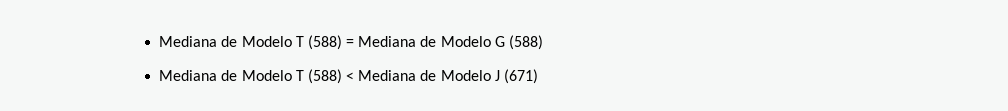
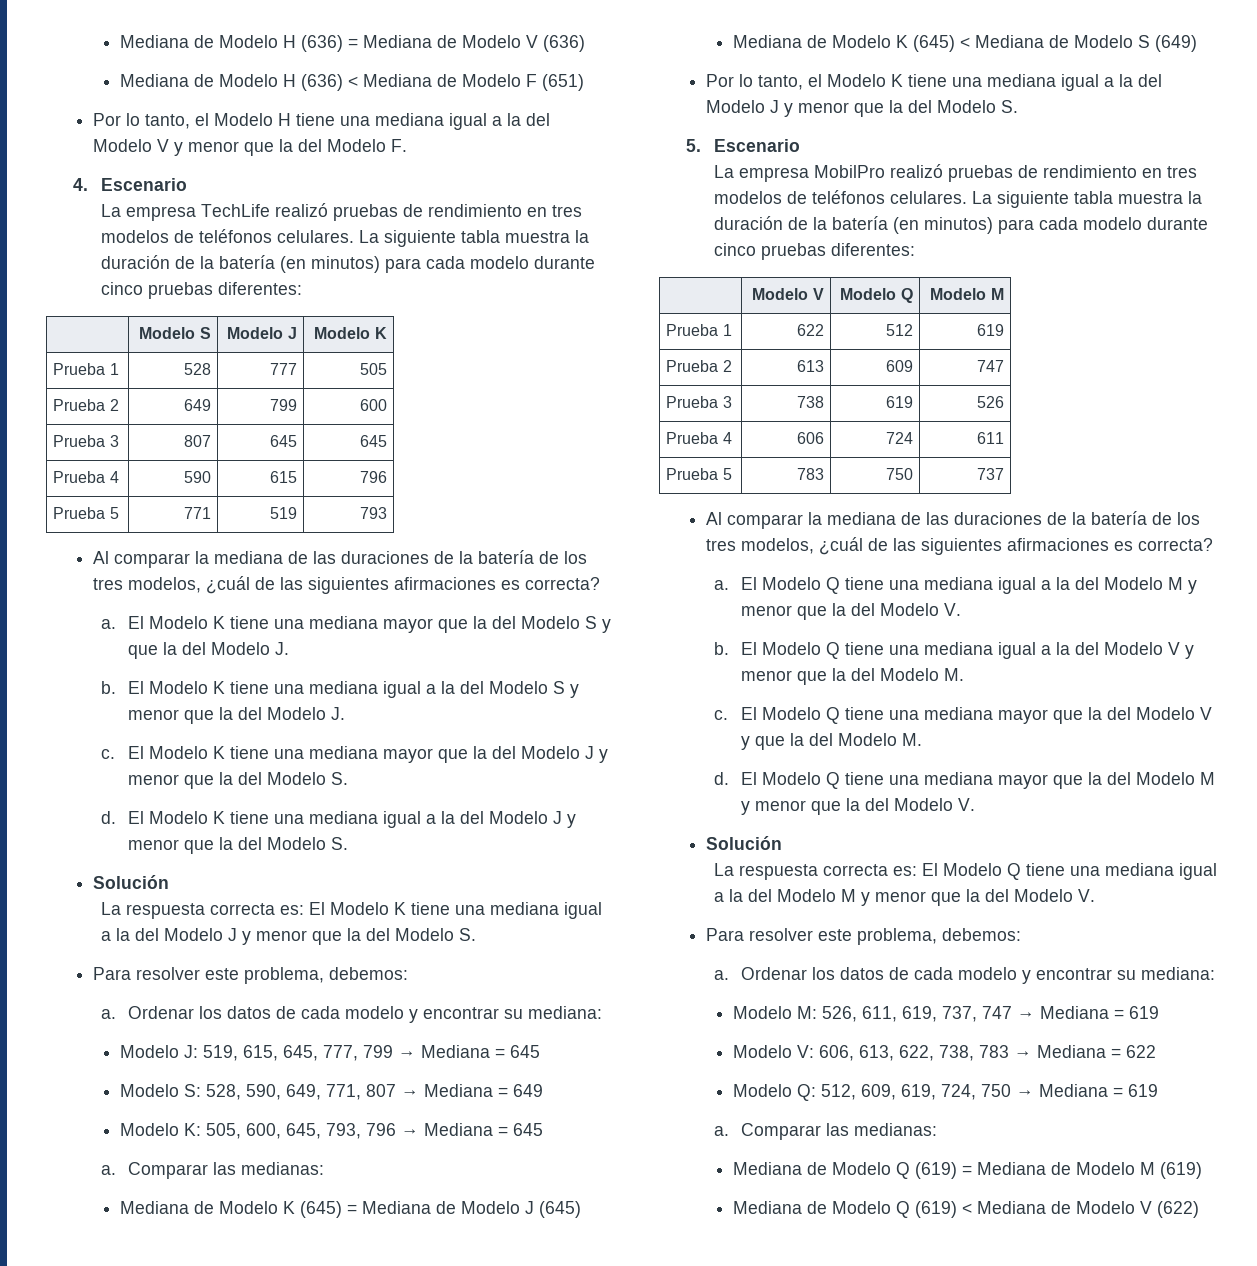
[159,35,543,50] [159,69,538,84] Mediana de Modelo T (588) = Mediana de Modelo G (588) // Mediana de Modelo T (588) < Mediana de Modelo J (671) -> [119,35,585,52] [119,74,584,91] [92,113,550,130] [92,139,407,156] [73,178,187,191] [100,203,582,221] [100,229,589,247] [100,255,595,273] [100,282,302,299] [139,327,211,339] [227,327,297,339] [314,327,387,339] [53,363,119,375] [183,363,211,375] [269,363,297,375] [359,363,387,375] [53,399,119,411] [183,399,211,411] [269,399,297,411] [359,399,387,411] [53,435,119,447] [183,435,211,447] [269,435,297,447] [359,435,387,447] [53,471,119,483] [183,471,211,483] [269,471,297,483] [359,471,387,483] [53,507,119,519] [183,507,211,519] [269,507,297,519] [359,507,387,519] [92,550,587,568] [92,576,600,594] [100,616,611,633] [127,642,289,659] [100,681,579,698] [127,707,345,724] [100,746,608,763] [127,772,348,789] [100,811,576,828] [127,837,348,854] [92,875,169,889] [100,902,602,919] [100,928,476,945] [92,967,408,984] [100,1006,602,1023] [119,1045,540,1061] [119,1084,543,1100] [119,1123,543,1139] [100,1162,324,1179] [119,1201,581,1218] [732,35,1197,52] [705,74,1162,91] [705,100,1018,117] [686,139,800,152] [713,164,1197,182] [713,190,1202,208] [713,216,1208,234] [713,243,915,260] [752,288,824,300] [840,288,913,303] [930,288,1004,300] [666,324,732,336] [796,324,824,336] [885,324,913,336] [976,324,1004,336] [666,360,732,372] [796,360,824,372] [885,360,913,372] [976,360,1004,372] [666,396,732,408] [796,396,824,408] [885,396,913,408] [976,396,1004,408] [666,432,732,444] [796,432,824,444] [885,432,913,444] [976,432,1004,444] [666,468,732,480] [796,468,824,480] [885,468,913,480] [976,468,1004,480] [705,511,1200,529] [705,537,1213,555] [713,577,1197,594] [740,603,961,620] [713,642,1194,659] [740,668,964,685] [713,707,1212,724] [740,733,922,750] [713,772,1215,789] [740,798,975,815] [705,836,782,850] [713,863,1217,880] [713,889,1095,906] [705,928,1021,945] [713,967,1215,984] [732,1006,1159,1022] [732,1045,1156,1061] [732,1084,1158,1101] [713,1123,937,1140] [732,1162,1202,1179] [732,1201,1199,1218] Mediana de Modelo H (636) = Mediana de Modelo V (636) // Mediana de Modelo H (636) < Mediana de Modelo F (651) // Por lo tanto, el Modelo H tiene una mediana igual a la del Modelo V y menor que la del Modelo F. // 4. Escenario // La empresa TechLife realizó pruebas de rendimiento en tres modelos de teléfonos celulares. La siguiente tabla muestra la duración de la batería (en minutos) para cada modelo durante cinco pruebas diferentes: // | Modelo S | Modelo J | Modelo K // Prueba 1 | 528 | 777 | 505 // Prueba 2 | 649 | 799 | 600 // Prueba 3 | 807 | 645 | 645 // Prueba 4 | 590 | 615 | 796 // Prueba 5 | 771 | 519 | 793 // Al comparar la mediana de las duraciones de la batería de los tres modelos, ¿cuál de las siguientes afirmaciones es correcta? // a. El Modelo K tiene una mediana mayor que la del Modelo S y que la del Modelo J. // b. El Modelo K tiene una mediana igual a la del Modelo S y menor que la del Modelo J. // c. El Modelo K tiene una mediana mayor que la del Modelo J y menor que la del Modelo S. // d. El Modelo K tiene una mediana igual a la del Modelo J y menor que la del Modelo S. // Solución // La respuesta correcta es: El Modelo K tiene una mediana igual a la del Modelo J y menor que la del Modelo S. // Para resolver este problema, debemos: // a. Ordenar los datos de cada modelo y encontrar su mediana: // Modelo J: 519, 615, 645, 777, 799 → Mediana = 645 // Modelo S: 528, 590, 649, 771, 807 → Mediana = 649 // Modelo K: 505, 600, 645, 793, 796 → Mediana = 645 // a. Comparar las medianas: // Mediana de Modelo K (645) = Mediana de Modelo J (645) // Mediana de Modelo K (645) < Mediana de Modelo S (649) // Por lo tanto, el Modelo K tiene una mediana igual a la del Modelo J y menor que la del Modelo S. // 5. Escenario // La empresa MobilPro realizó pruebas de rendimiento en tres modelos de teléfonos celulares. La siguiente tabla muestra la duración de la batería (en minutos) para cada modelo durante cinco pruebas diferentes: // | Modelo V | Modelo Q | Modelo M // Prueba 1 | 622 | 512 | 619 // Prueba 2 | 613 | 609 | 747 // Prueba 3 | 738 | 619 | 526 // Prueba 4 | 606 | 724 | 611 // Prueba 5 | 783 | 750 | 737 // Al comparar la mediana de las duraciones de la batería de los tres modelos, ¿cuál de las siguientes afirmaciones es correcta? // a. El Modelo Q tiene una mediana igual a la del Modelo M y menor que la del Modelo V. // b. El Modelo Q tiene una mediana igual a la del Modelo V y menor que la del Modelo M. // c. El Modelo Q tiene una mediana mayor que la del Modelo V y que la del Modelo M. // d. El Modelo Q tiene una mediana mayor que la del Modelo M y menor que la del Modelo V. // Solución // La respuesta correcta es: El Modelo Q tiene una mediana igual a la del Modelo M y menor que la del Modelo V. // Para resolver este problema, debemos: // a. Ordenar los datos de cada modelo y encontrar su mediana: // Modelo M: 526, 611, 619, 737, 747 → Mediana = 619 // Modelo V: 606, 613, 622, 738, 783 → Mediana = 622 // Modelo Q: 512, 609, 619, 724, 750 → Mediana = 619 // a. Comparar las medianas: // Mediana de Modelo Q (619) = Mediana de Modelo M (619) // Mediana de Modelo Q (619) < Mediana de Modelo V (622)

